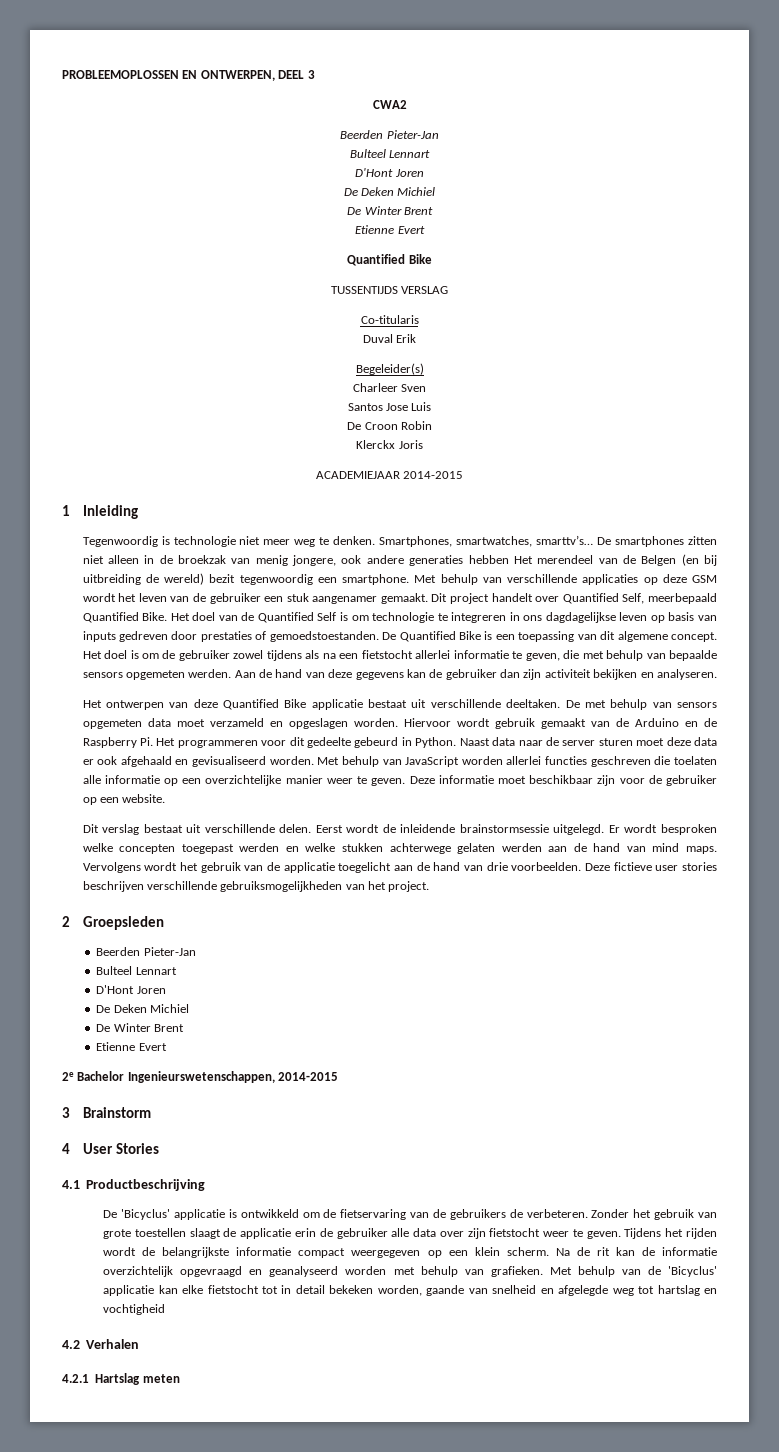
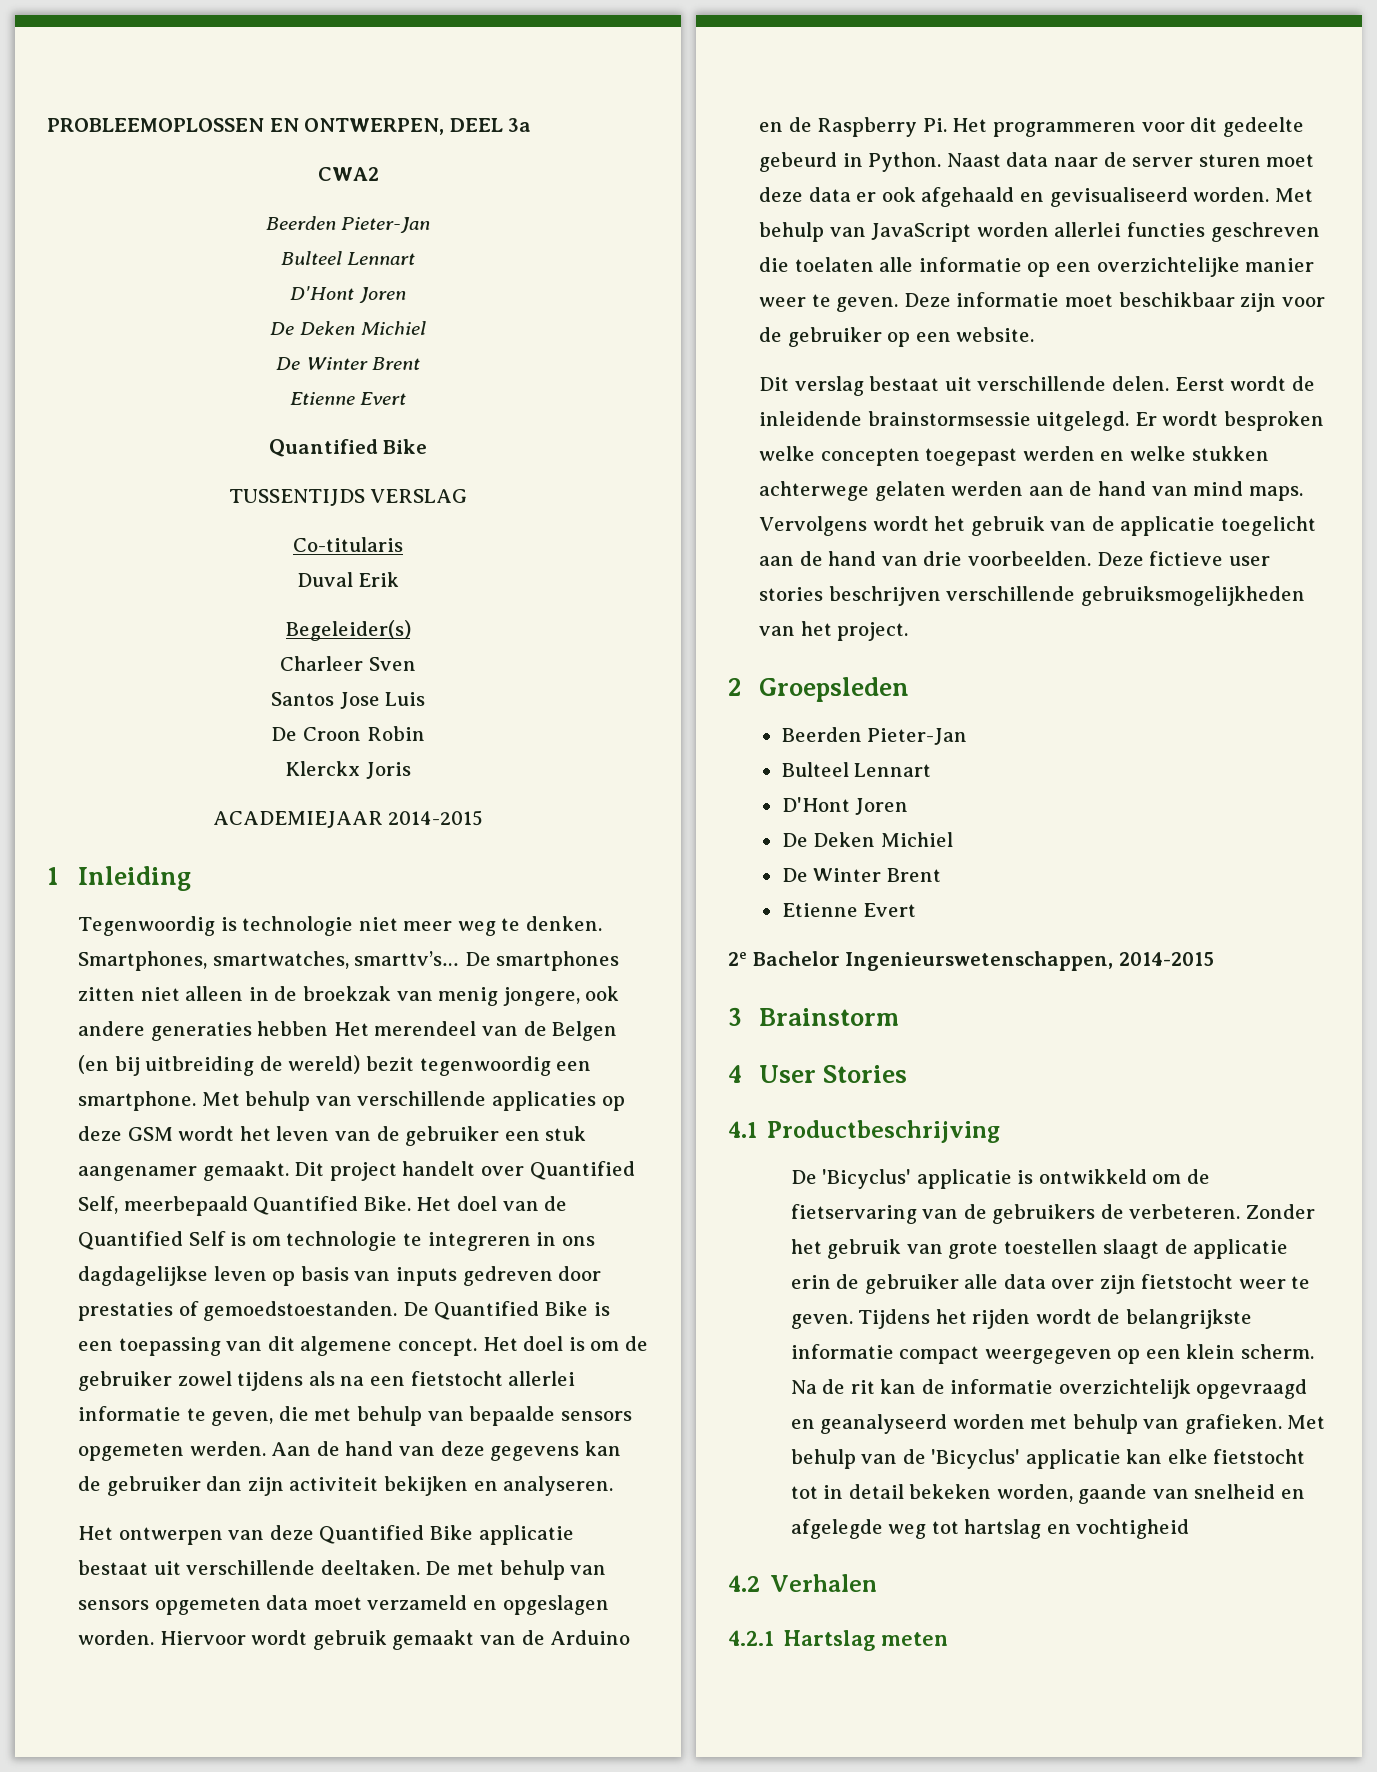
[307,70,315,79] 3 -> [508,118,532,132] 3a

